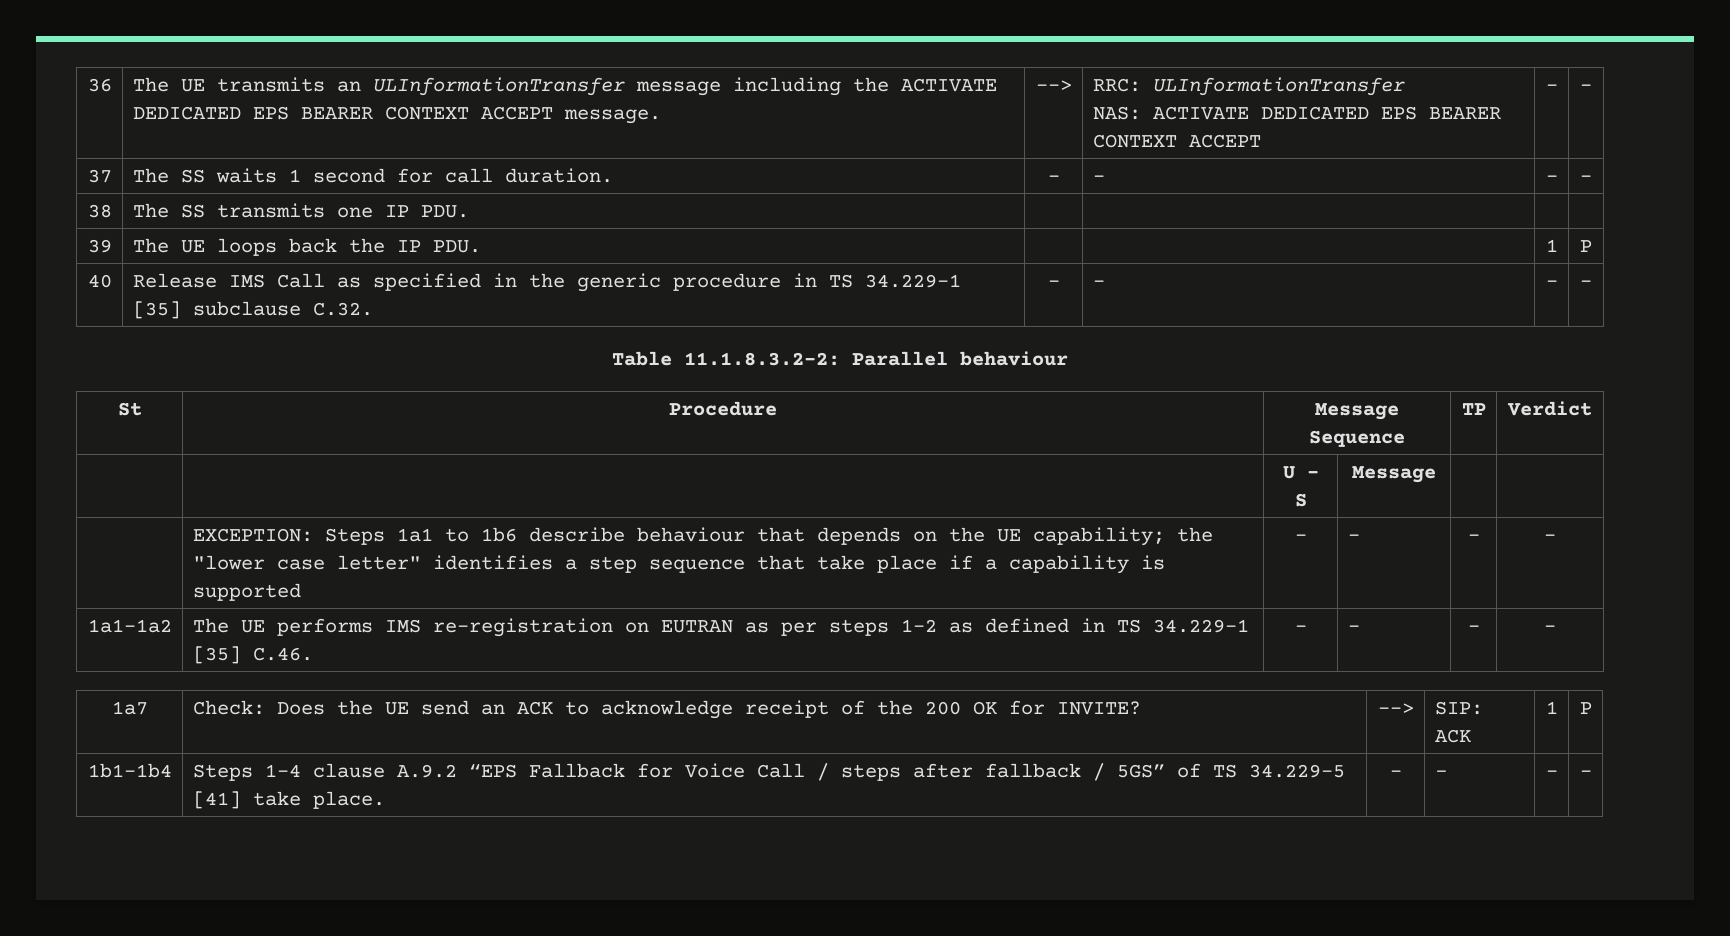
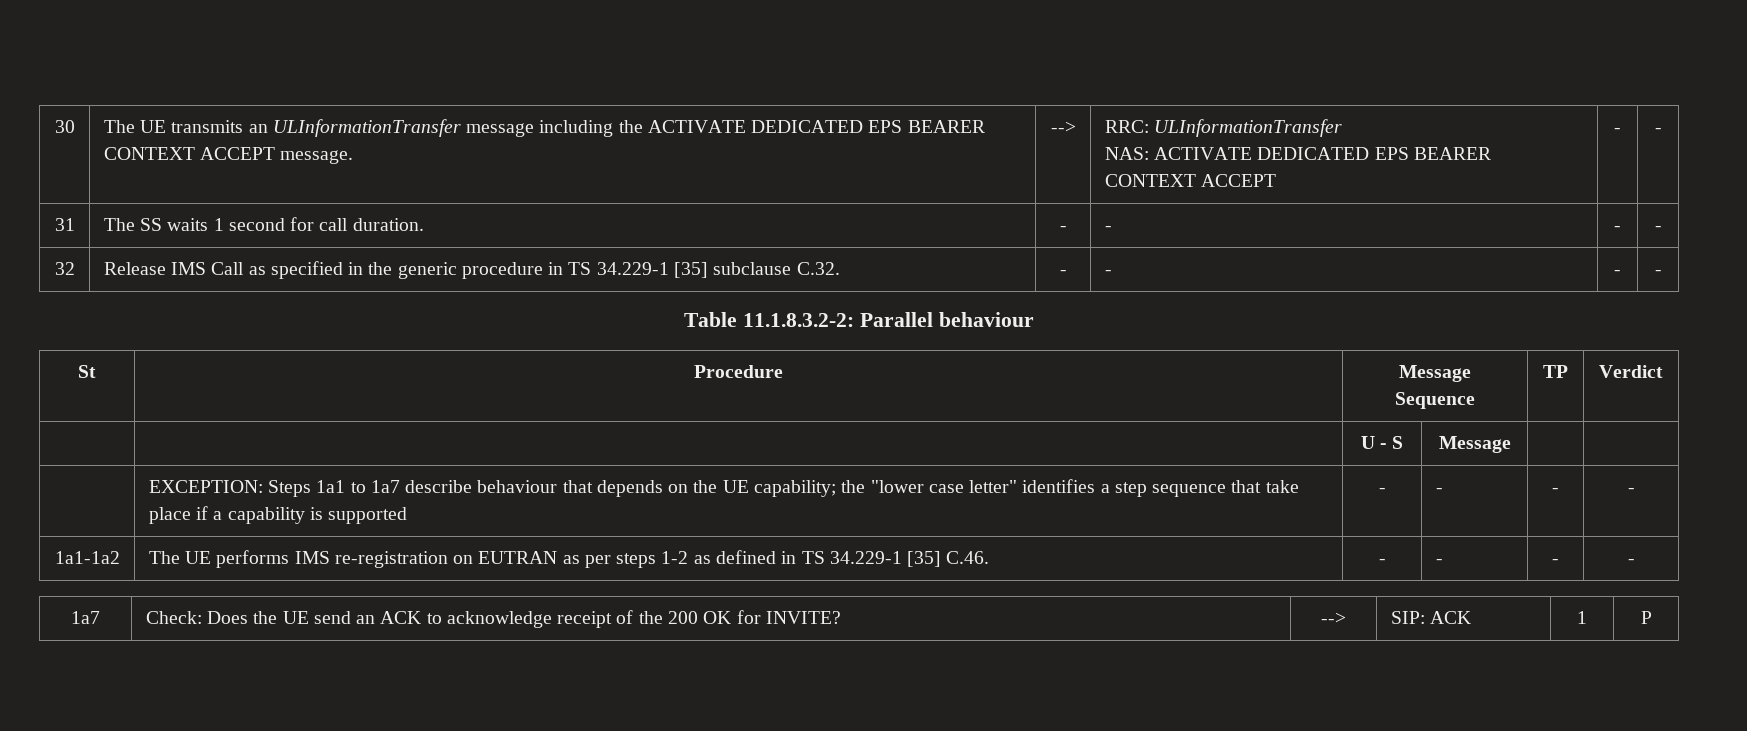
[87,78,112,92] 36 -> [54,120,75,133] 30
[87,169,112,183] 37 -> [54,218,75,231] 31
[87,204,112,218] [132,203,469,218] [87,239,112,253] [132,238,481,256] [1545,239,1558,252] [1580,240,1592,252] [87,274,112,288] 38 | The SS transmits one IP PDU. | | | | // 39 | The UE loops back the IP PDU. | | | 1 | P // 40 -> [54,262,75,275] 32
[480,527,517,542] 1b6 -> [370,480,400,493] 1a7
[87,763,172,778] [192,763,1345,781] [192,791,385,809] [1389,770,1402,777] [1434,770,1447,777] [1545,770,1558,777] [1579,770,1592,777] // 1b1-1b4 | Steps 1-4 clause A.9.2 “EPS Fallback for Voice Call / steps after fallback / 5GS” of TS 34.229-5 [41] take place. | - | - | - | - -> (1652, 617) none

